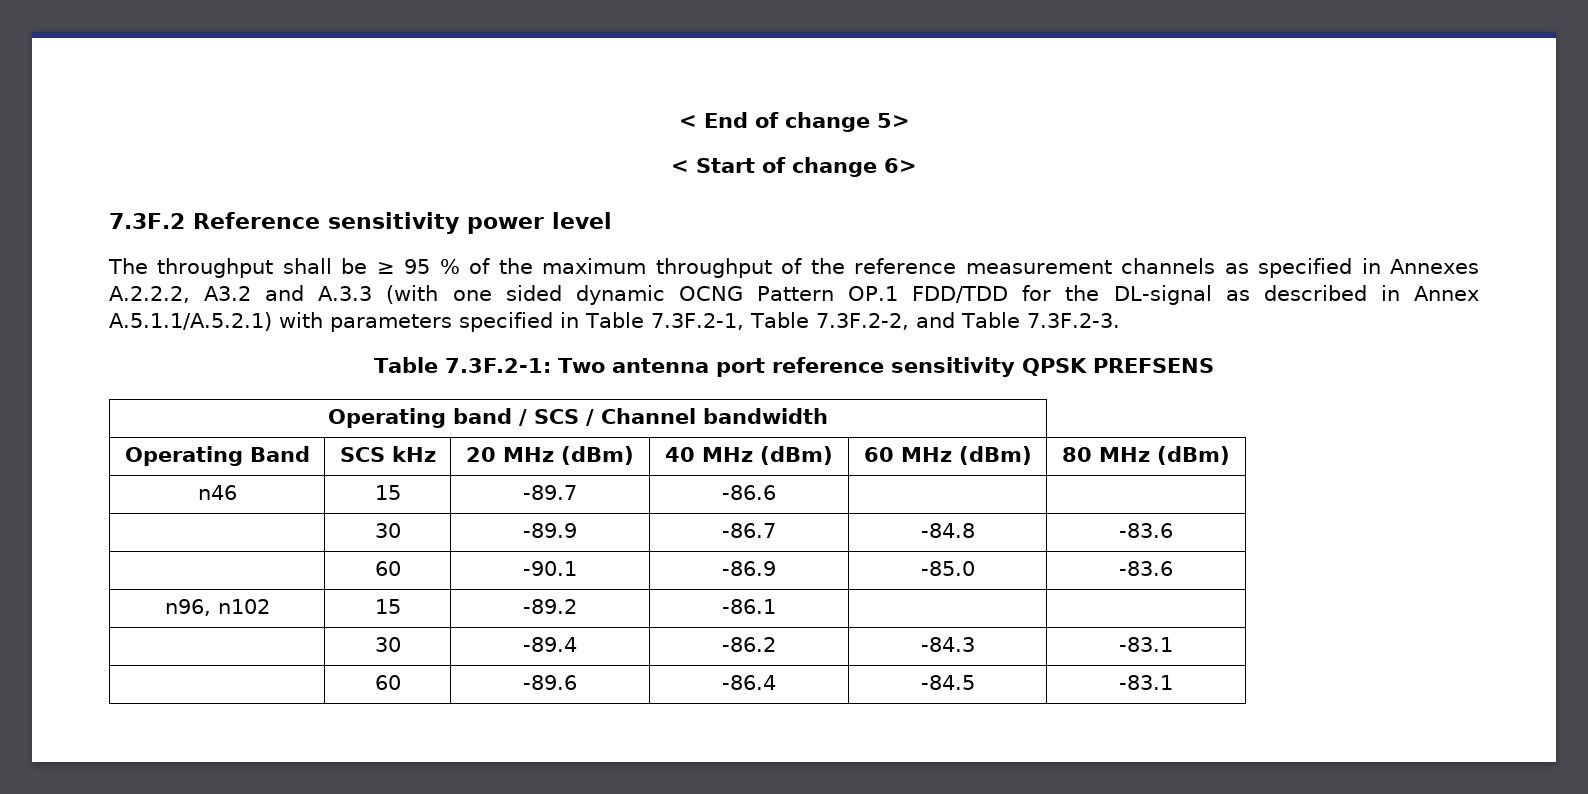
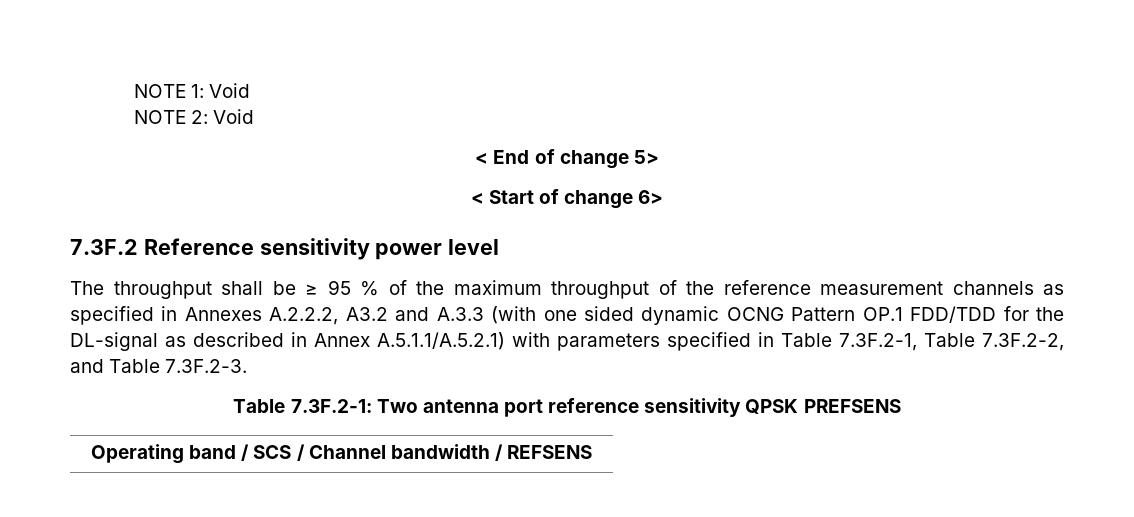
(678, 121) none -> [134,83,251,98] [134,109,255,124] NOTE 1: Void // NOTE 2: Void //
[124,446,310,466] [339,446,436,462] [466,446,634,465] [665,446,833,465] [863,446,1032,465] [1062,446,1230,465] [197,485,237,500] [374,485,401,500] [523,485,577,500] [722,485,776,500] [374,523,401,538] [523,523,577,538] [722,523,776,538] [920,523,975,538] [1119,523,1173,538] [374,561,401,576] [523,561,577,576] [722,561,776,576] [920,561,975,576] [1119,561,1173,576] [164,599,270,616] [374,599,401,614] [523,599,577,614] [722,599,776,614] [374,637,401,652] [523,637,577,652] [722,637,776,652] [920,637,975,652] [1119,637,1173,652] [374,675,401,690] [523,675,577,690] [722,675,776,690] [920,675,975,690] [1119,675,1173,690] // Operating Band | SCS kHz | 20 MHz (dBm) | 40 MHz (dBm) | 60 MHz (dBm) | 80 MHz (dBm) // n46 | 15 | -89.7 | -86.6 | | // | 30 | -89.9 | -86.7 | -84.8 | -83.6 // | 60 | -90.1 | -86.9 | -85.0 | -83.6 // n96, n102 | 15 | -89.2 | -86.1 | | // | 30 | -89.4 | -86.2 | -84.3 | -83.1 // | 60 | -89.6 | -86.4 | -84.5 | -83.1 -> [494,444,593,461] / REFSENS

